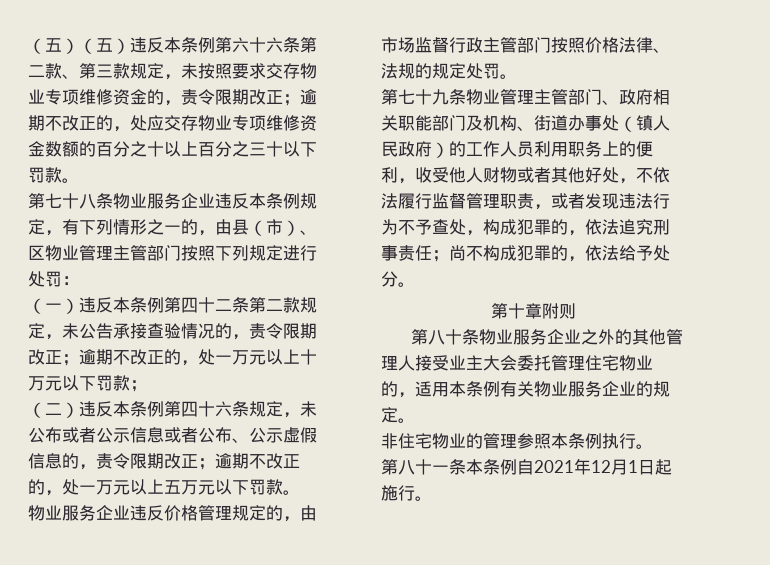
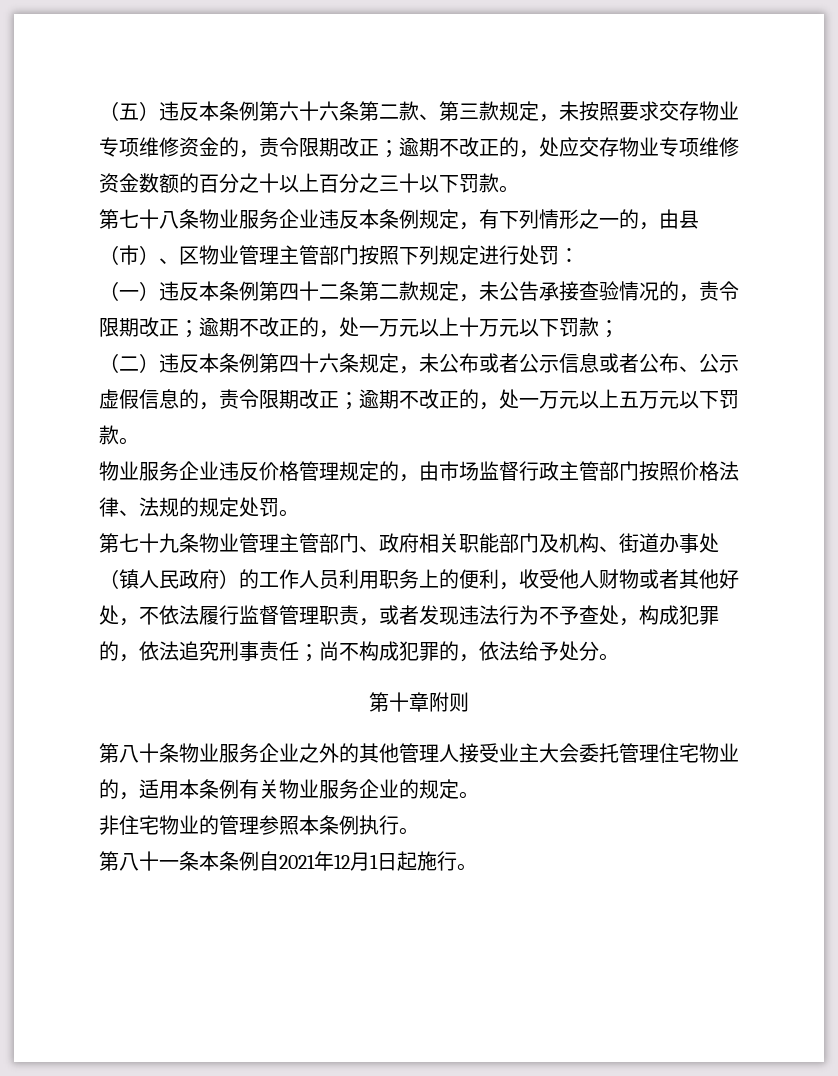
[28,38,130,54] （五）（五） -> [99,101,159,121] （五）

